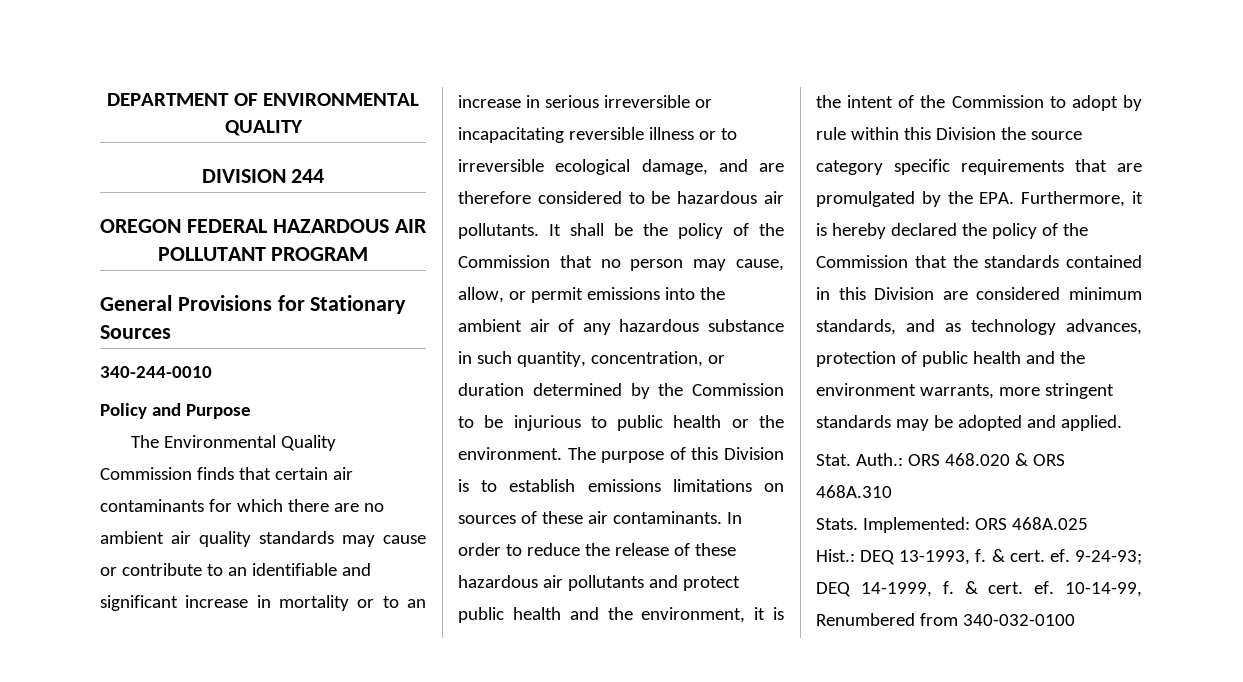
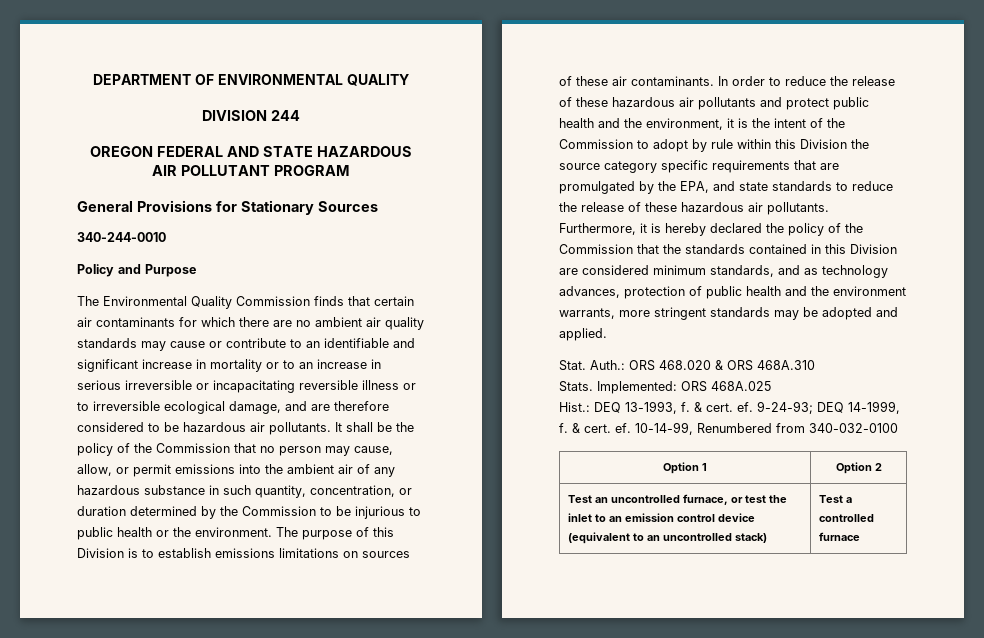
(268, 226) none -> [226,146,313,157] AND STATE
[979,192,1015,204] EPA. -> [680,181,893,193] [559,202,829,215] EPA, and state standards to reduce the release of these hazardous air pollutants.
(1075, 620) none -> [663,462,707,474] [835,462,882,474] [568,494,788,505] [568,513,756,522] [568,532,768,544] [819,495,853,503] [819,514,875,522] [819,532,861,541] // Option 1 | Option 2 // Test an uncontrolled furnace, or test the inlet to an emission control device (equivalent to an uncontrolled stack) | Test a controlled furnace

